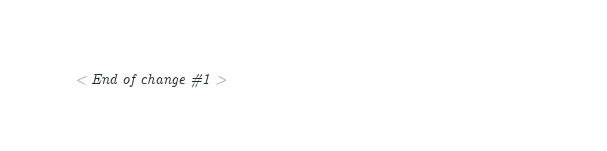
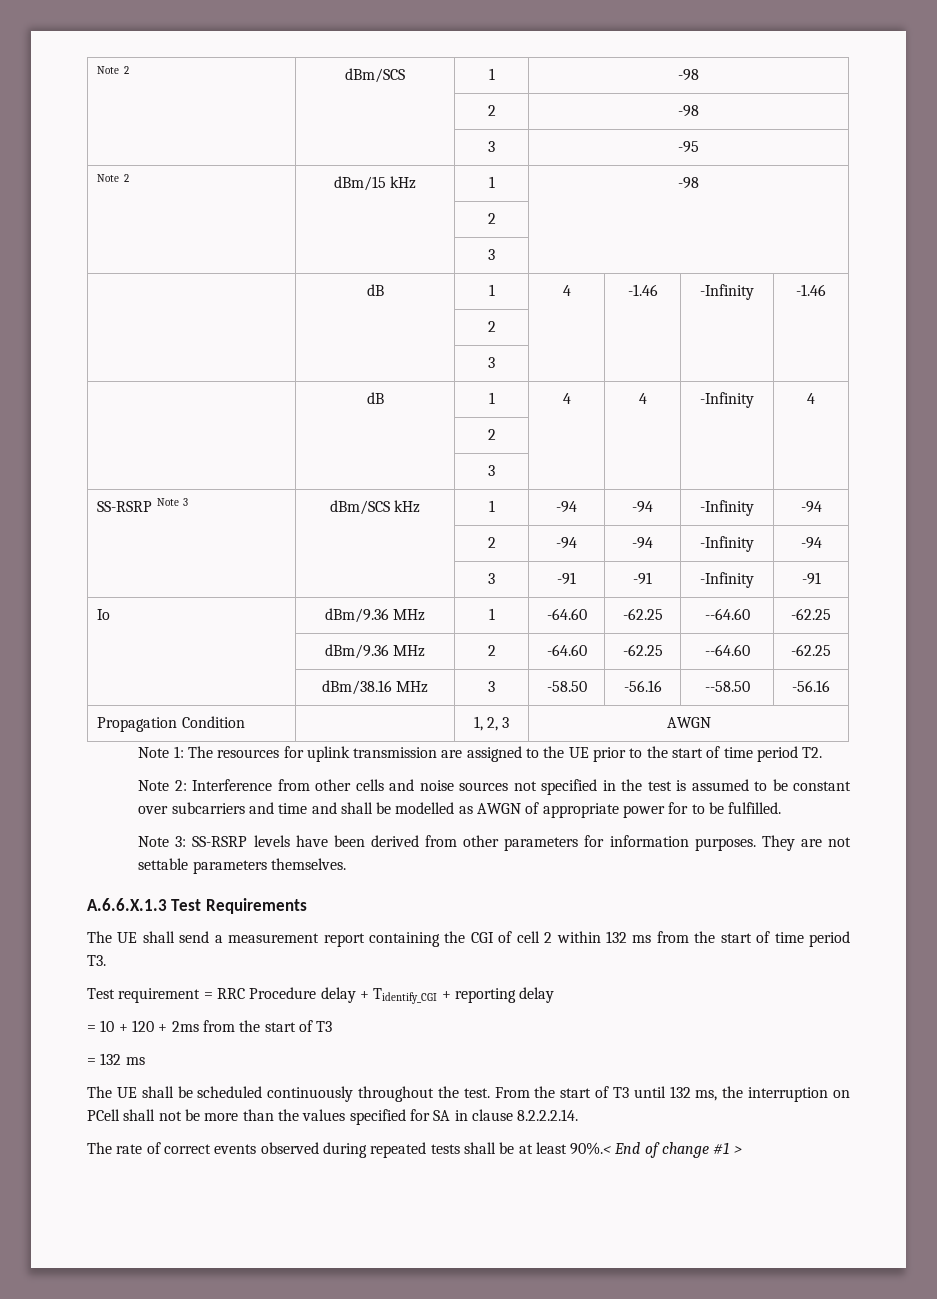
[75,76,87,85] < -> [97,66,129,74] [345,68,405,83] [488,68,495,80] [678,69,700,81] [487,105,496,116] [678,105,700,117] [488,141,495,152] [678,141,700,153] [97,174,129,182] [333,176,417,191] [488,176,495,188] [678,177,700,189] [487,213,496,224] [488,249,495,260] [366,284,384,296] [488,284,495,296] [562,285,571,296] [627,284,658,296] [700,284,754,300] [796,284,826,296] [487,321,496,332] [488,357,495,368] [366,392,384,404] [488,392,495,404] [562,393,571,404] [638,393,647,404] [700,392,754,408] [807,393,815,404] [487,429,496,440] [488,465,495,476] [97,498,189,512] [329,500,421,515] [488,500,495,512] [556,501,577,513] [632,501,653,513] [700,500,754,516] [800,501,822,513] [487,537,496,548] [556,537,577,549] [632,537,653,549] [700,536,754,552] [800,537,822,549] [488,573,495,584] [557,572,576,585] [633,572,652,585] [700,572,754,588] [801,572,821,585] [97,609,111,620] [324,608,426,623] [488,608,495,620] [546,608,587,620] [622,608,663,620] [704,608,750,620] [791,608,831,620] [324,644,426,659] [487,645,496,656] [546,644,587,656] [622,644,663,656] [704,644,750,656] [791,644,831,656] [321,680,429,695] [488,681,495,692] [546,681,587,692] [623,680,662,692] [704,681,750,692] [792,680,830,692] [97,716,245,732] [473,716,510,731] [666,717,711,728] [138,746,823,762] [138,779,851,795] [138,802,782,818] [138,835,852,851] [138,858,346,874] [87,898,307,914] [87,931,851,947] [87,955,106,966] [87,987,555,1004] [87,1020,333,1032] [87,1053,145,1065] [87,1086,851,1102] [87,1109,579,1125] [87,1142,612,1158] Note 2 | dBm/SCS | 1 | -98 // | | 2 | -98 // | | 3 | -95 // Note 2 | dBm/15 kHz | 1 | -98 // | | 2 | // | | 3 | // | dB | 1 | 4 | -1.46 | -Infinity | -1.46 // | | 2 | | | | // | | 3 | | | | // | dB | 1 | 4 | 4 | -Infinity | 4 // | | 2 | | | | // | | 3 | | | | // SS-RSRP Note 3 | dBm/SCS kHz | 1 | -94 | -94 | -Infinity | -94 // | | 2 | -94 | -94 | -Infinity | -94 // | | 3 | -91 | -91 | -Infinity | -91 // Io | dBm/9.36 MHz | 1 | -64.60 | -62.25 | --64.60 | -62.25 // | dBm/9.36 MHz | 2 | -64.60 | -62.25 | --64.60 | -62.25 // | dBm/38.16 MHz | 3 | -58.50 | -56.16 | --58.50 | -56.16 // Propagation Condition | | 1, 2, 3 | AWGN // Note 1: The resources for uplink transmission are assigned to the UE prior to the start of time period T2. // Note 2: Interference from other cells and noise sources not specified in the test is assumed to be constant over subcarriers and time and shall be modelled as AWGN of appropriate power for to be fulfilled. // Note 3: SS-RSRP levels have been derived from other parameters for information purposes. They are not settable parameters themselves. // A.6.6.X.1.3 Test Requirements // The UE shall send a measurement report containing the CGI of cell 2 within 132 ms from the start of time period T3. // Test requirement = RRC Procedure delay + Tidentify_CGI + reporting delay // = 10 + 120 + 2ms from the start of T3 // = 132 ms // The UE shall be scheduled continuously throughout the test. From the start of T3 until 132 ms, the interruption on PCell shall not be more than the values specified for SA in clause 8.2.2.2.14. // The rate of correct events observed during repeated tests shall be at least 90%.<

